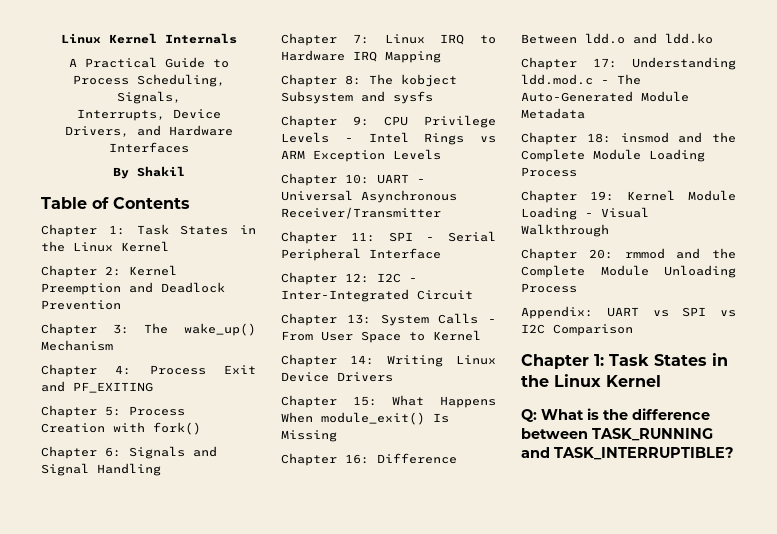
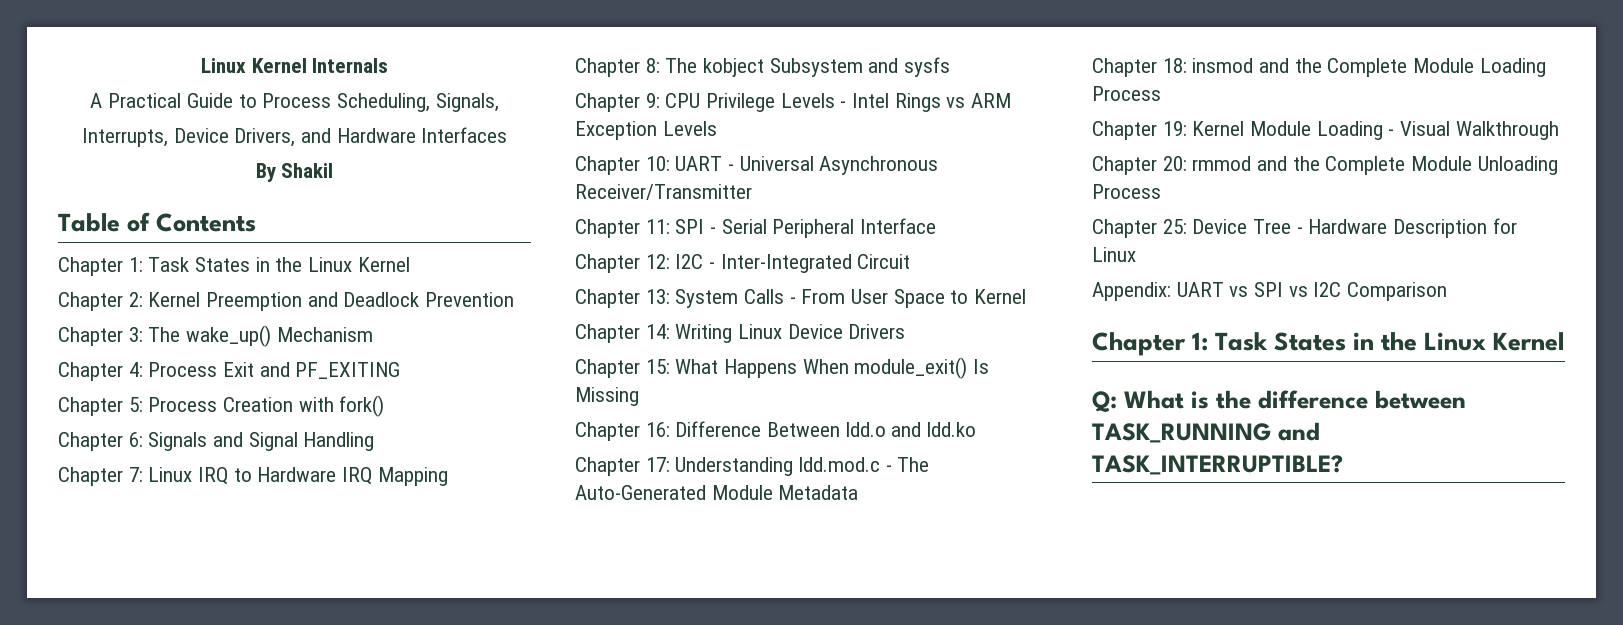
(577, 288) none -> [1092,218,1517,238] [1092,247,1136,262] // Chapter 25: Device Tree - Hardware Description for Linux

